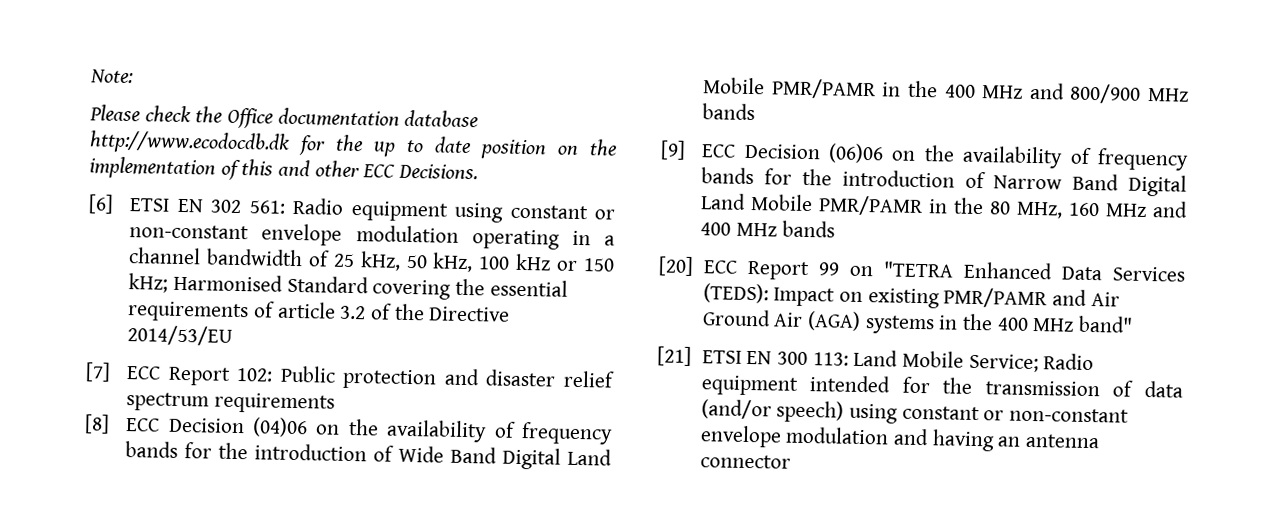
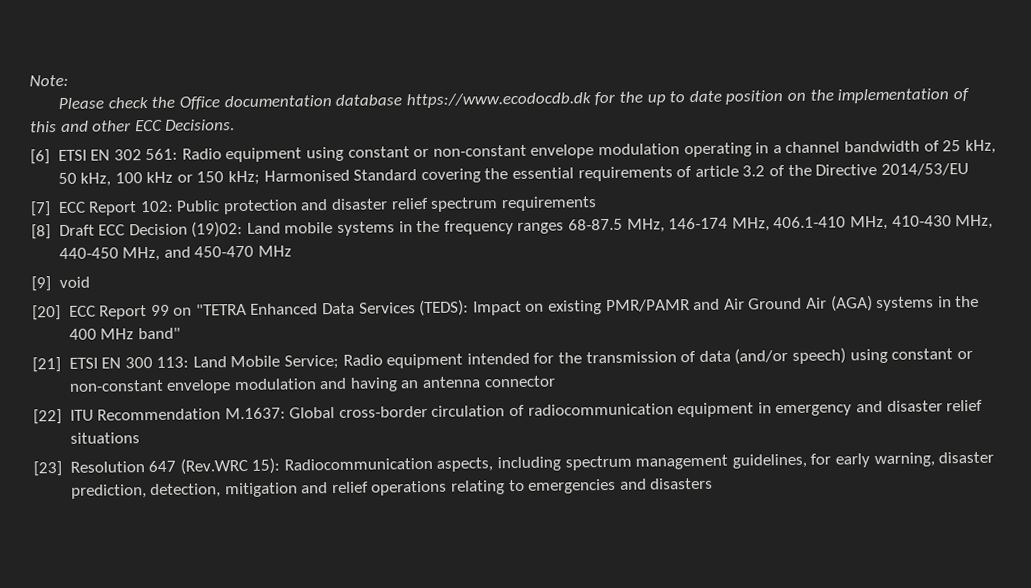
[89,130,290,155] http://www.ecodocdb.dk -> [405,92,591,109] https://www.ecodocdb.dk
[125,417,613,445] [125,441,613,470] [703,77,1189,104] [702,103,756,121] [660,140,1189,171] [701,167,1187,197] [700,193,1188,219] [700,220,835,238] ECC Decision (04)06 on the availability of frequency bands for the introduction of Wide Band Digital Land Mobile PMR/PAMR in the 400 MHz and 800/900 MHz bands // [9] ECC Decision (06)06 on the availability of frequency bands for the introduction of Narrow Band Digital Land Mobile PMR/PAMR in the 80 MHz, 160 MHz and 400 MHz bands -> [58,214,994,238] [58,245,292,262] [31,276,90,292] Draft ECC Decision (19)02: Land mobile systems in the frequency ranges 68-87.5 MHz, 146-174 MHz, 406.1-410 MHz, 410-430 MHz, 440-450 MHz, and 450-470 MHz // [9] void
(791, 461) none -> [33,399,984,425] [69,432,140,444] [33,451,995,477] [70,477,714,499] // [22] ITU Recommendation M.1637: Global cross-border circulation of radiocommunication equipment in emergency and disaster relief situations // [23] Resolution 647 (Rev.WRC 15): Radiocommunication aspects, including spectrum management guidelines, for early warning, disaster prediction, detection, mitigation and relief operations relating to emergencies and disasters

